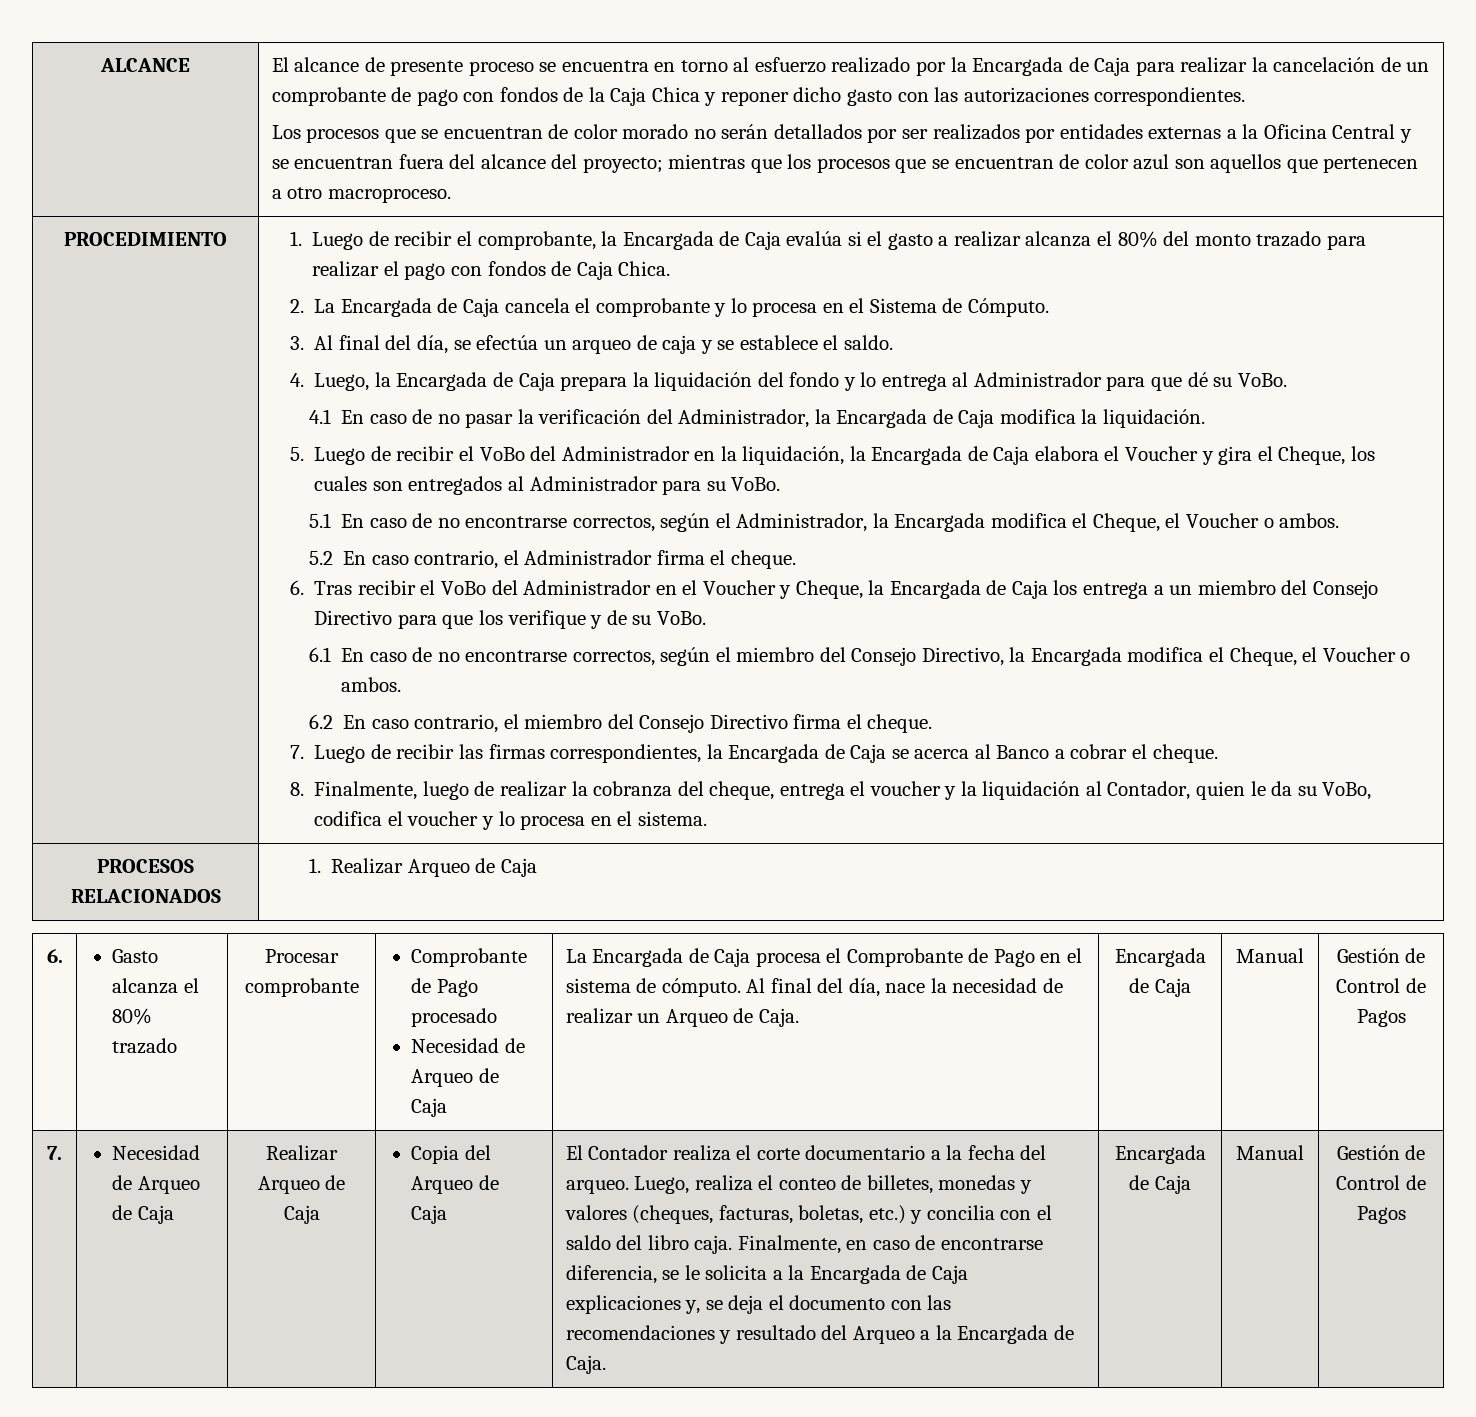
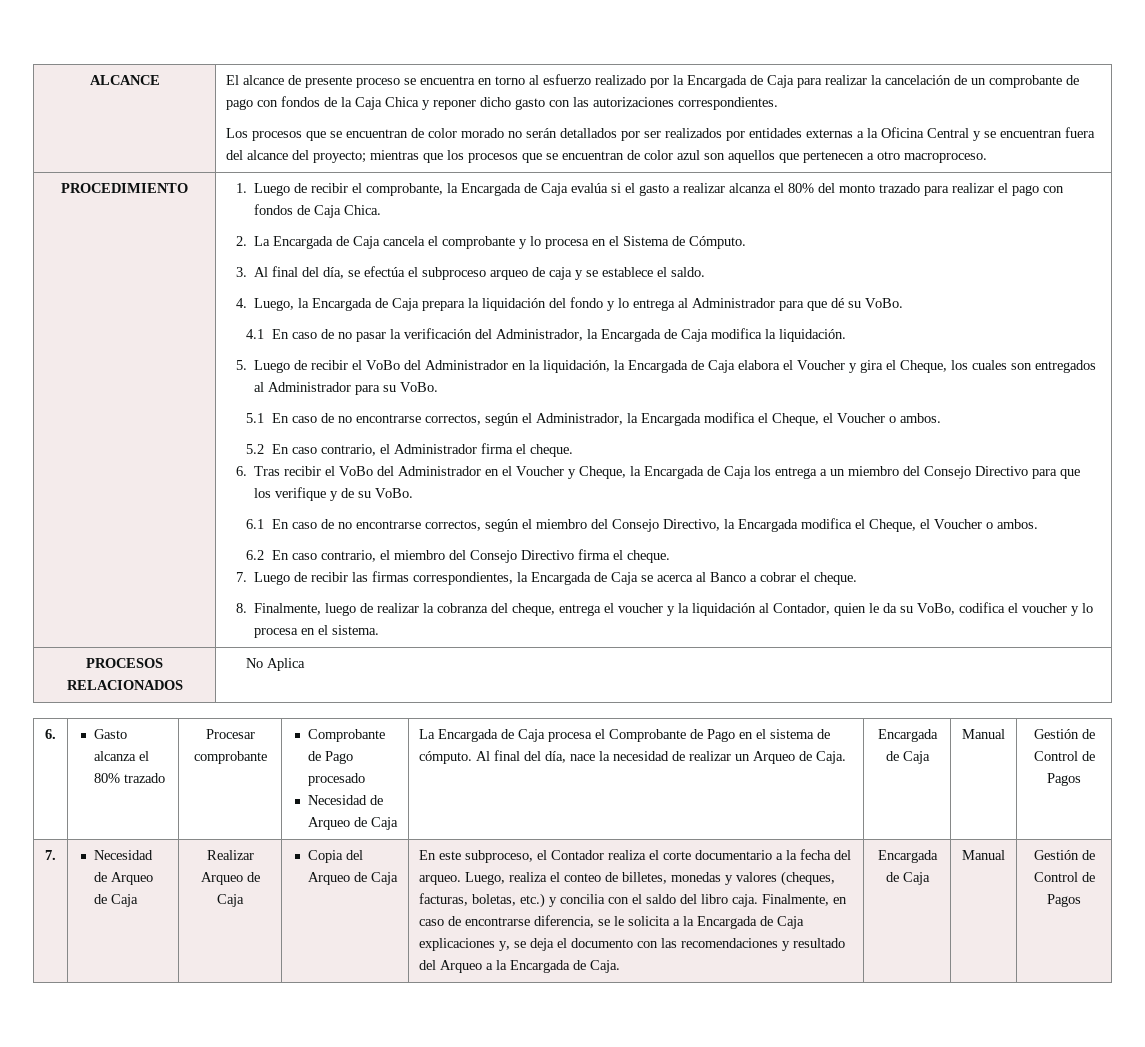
[543,340,567,350] un -> [408,267,487,280] el subproceso
[308,858,537,877] 1. Realizar Arqueo de Caja -> [246,658,306,671] No Aplica
[565,1145,583,1160] El -> [419,850,548,863] En este subproceso, el

